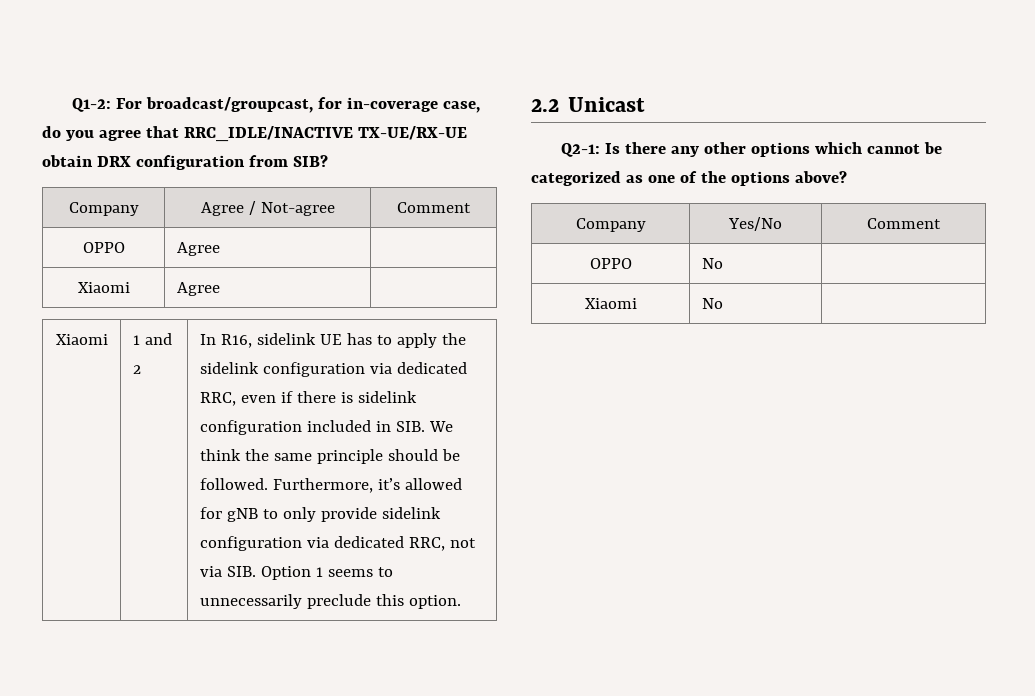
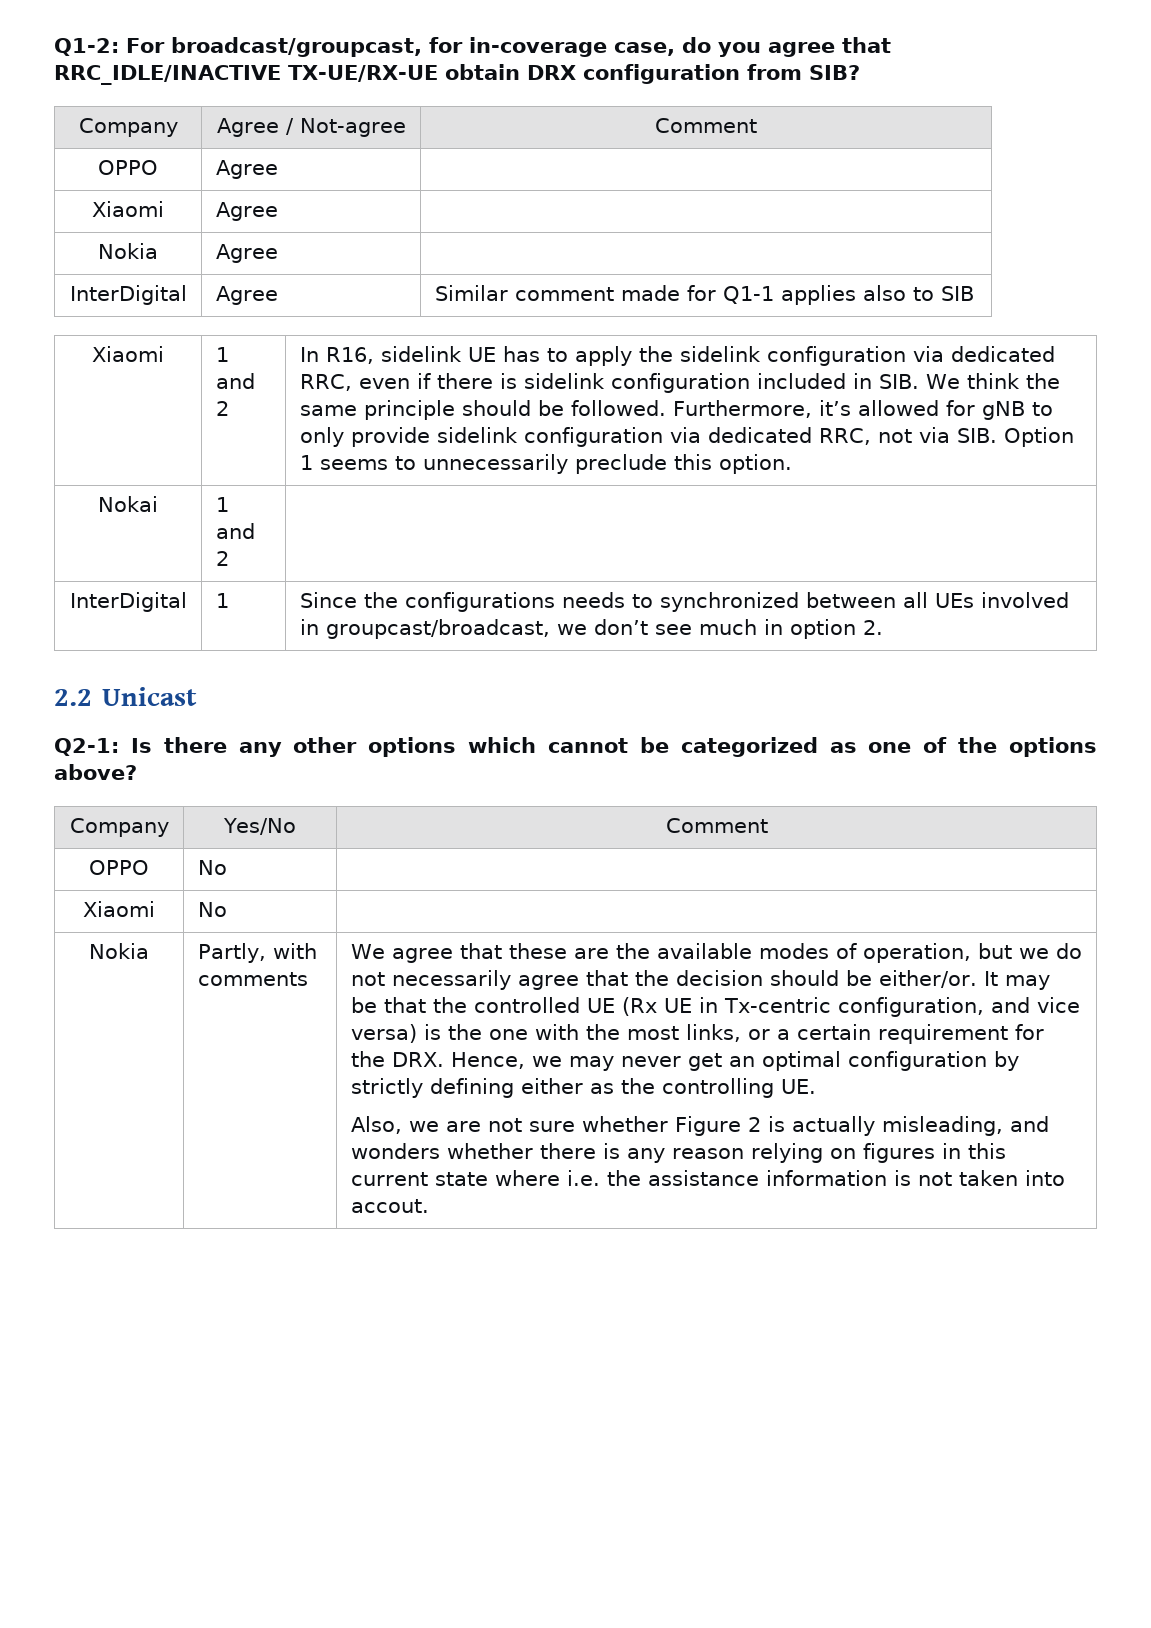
(220, 289) none -> [98,243,158,259] [215,244,278,263] [69,285,187,305] [215,286,278,305] [434,285,974,305] // Nokia | Agree | // InterDigital | Agree | Similar comment made for Q1-1 applies also to SIB
(461, 602) none -> [98,496,158,512] [215,497,229,512] [215,523,255,539] [215,551,229,566] [69,592,187,612] [215,593,229,608] [299,592,1069,612] [299,619,883,639] // Nokai | 1 and 2 | // InterDigital | 1 | Since the configurations needs to synchronized between all UEs involved in groupcast/broadcast, we don’t see much in option 2.
(723, 303) none -> [89,943,149,959] [197,943,317,963] [197,972,308,986] [350,943,1082,963] [350,970,1050,990] [350,997,1080,1017] [350,1024,1044,1044] [350,1051,1019,1071] [350,1078,816,1098] [350,1116,1049,1136] [350,1143,1006,1163] [350,1170,1065,1186] [350,1199,429,1213] // Nokia | Partly, with comments | We agree that these are the available modes of operation, but we do not necessarily agree that the decision should be either/or. It may be that the controlled UE (Rx UE in Tx-centric configuration, and vice versa) is the one with the most links, or a certain requirement for the DRX. Hence, we may never get an optimal configuration by strictly defining either as the controlling UE. // Also, we are not sure whether Figure 2 is actually misleading, and wonders whether there is any reason relying on figures in this current state where i.e. the assistance information is not taken into accout.

